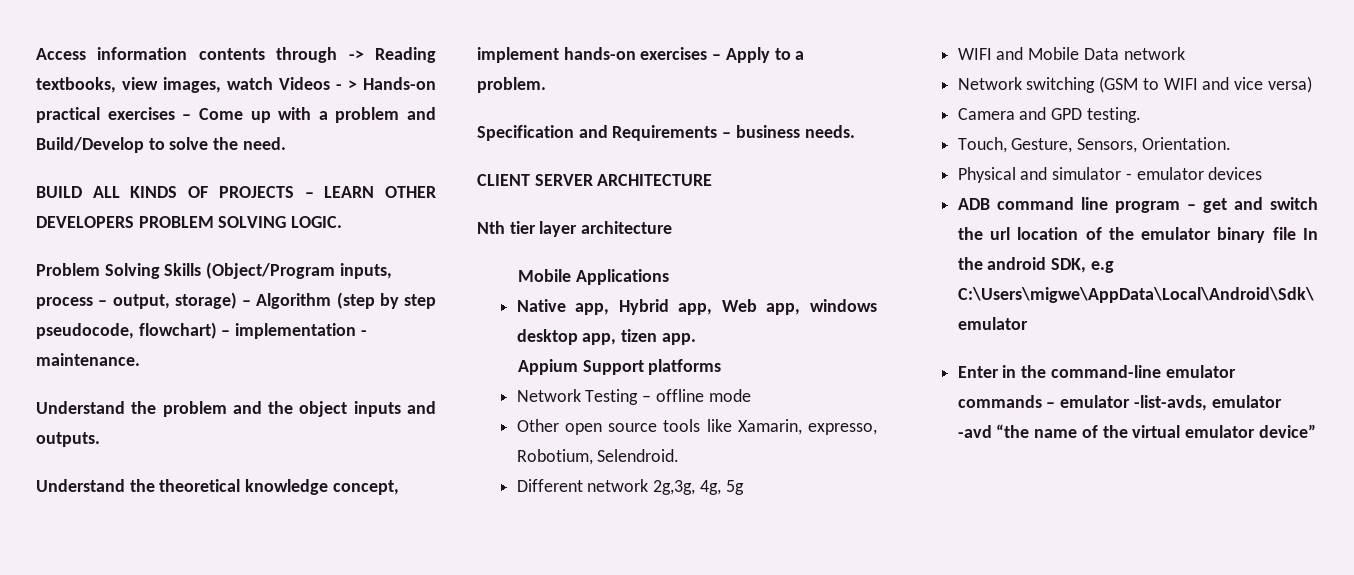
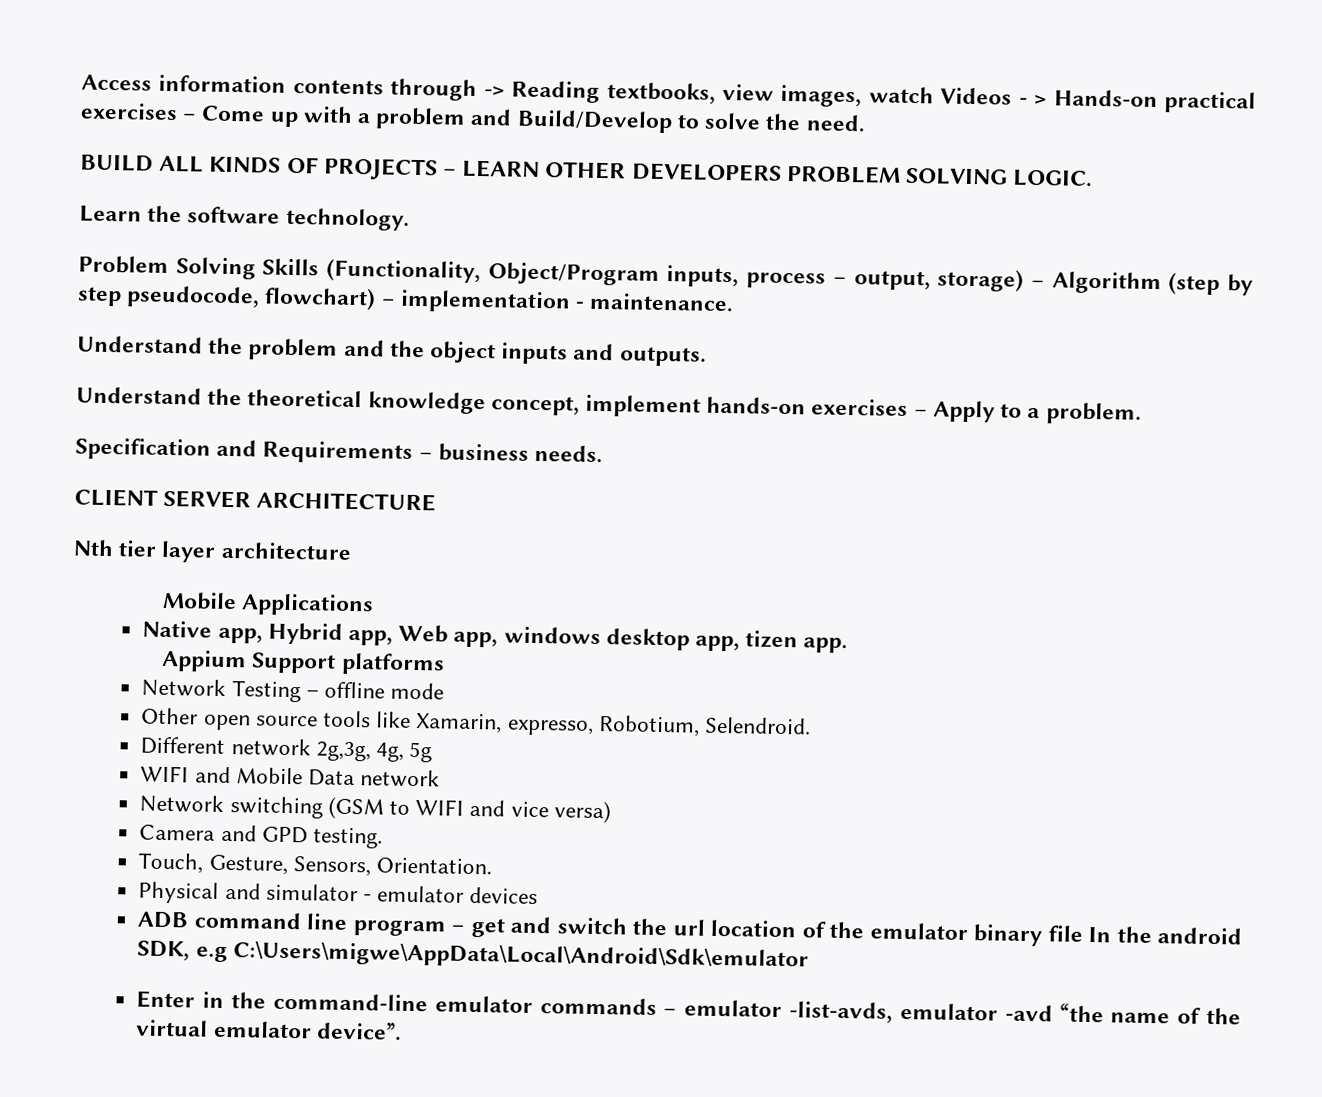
(343, 222) none -> [79,205,410,231] // Learn the software technology.
[206,262,336,279] (Object/Program -> [326,258,660,286] (Functionality, Object/Program
[1258,424,1316,438] device” -> [315,1021,402,1041] device”.

